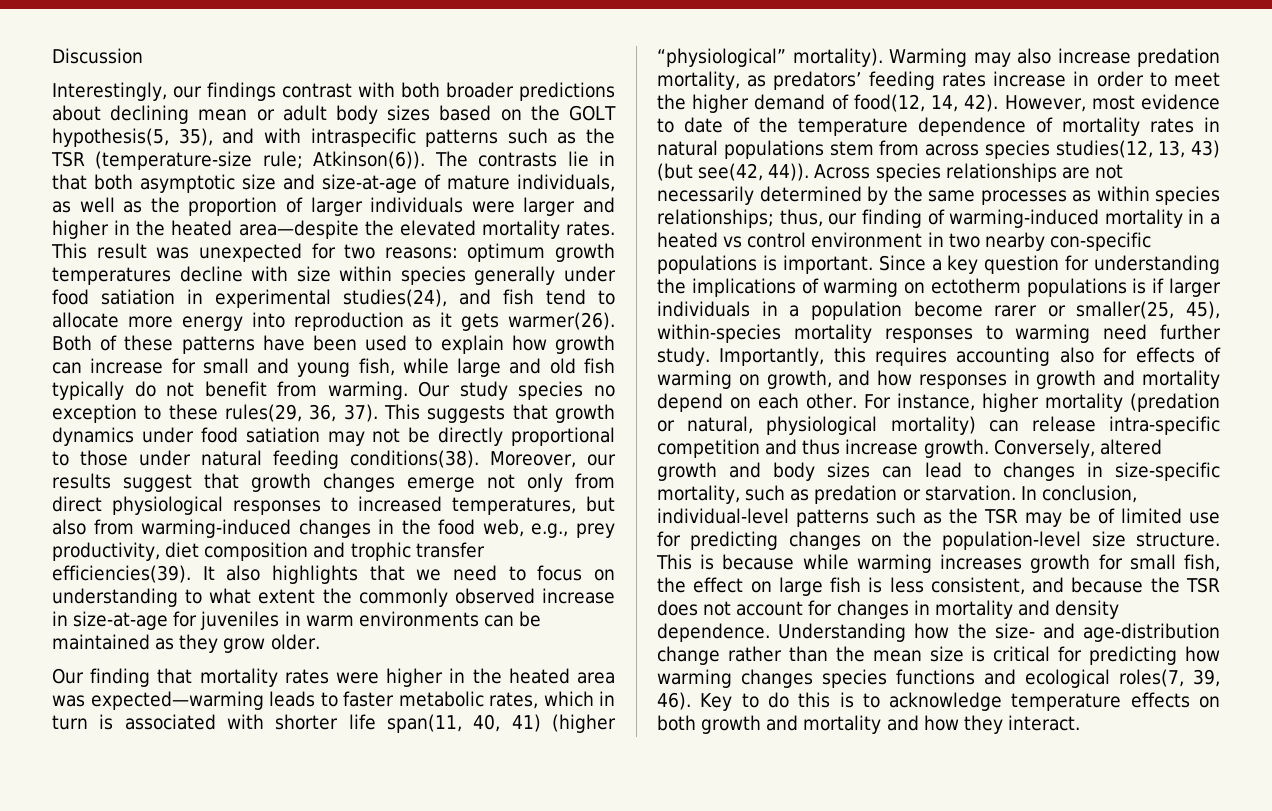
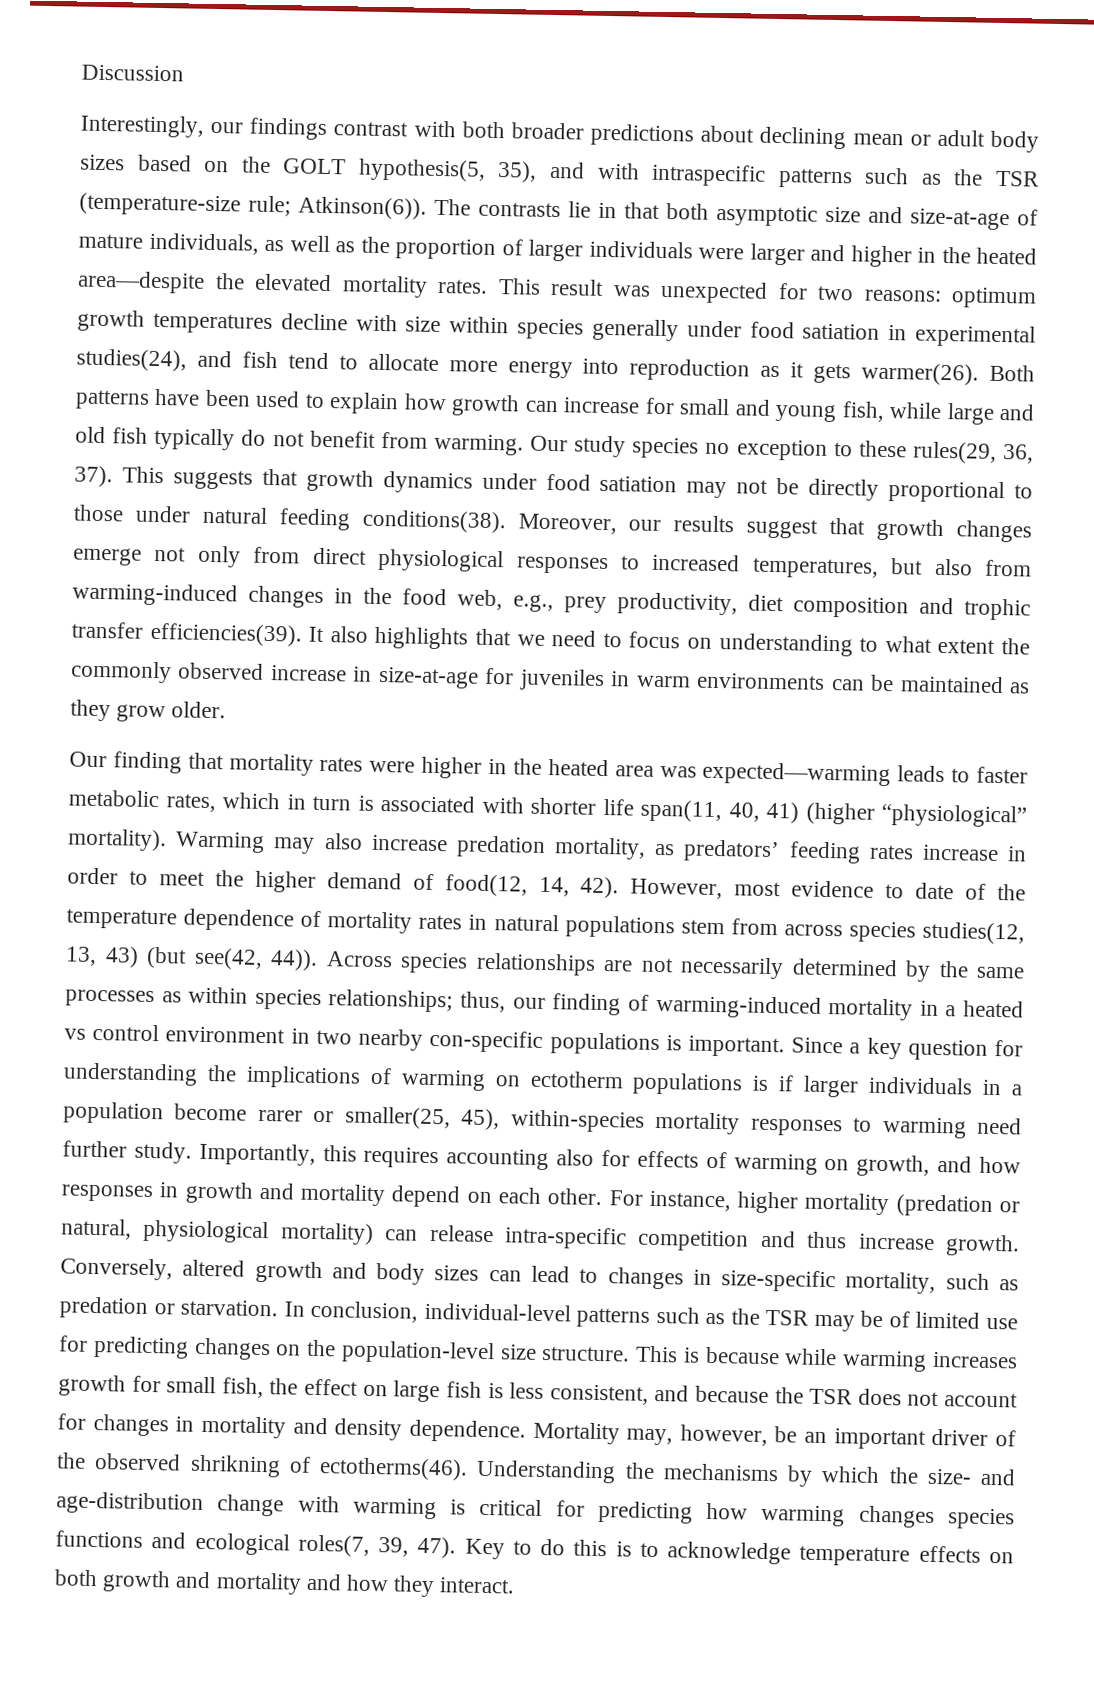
[100,335,174,351] of these -> (1036, 373) none
[778,623,950,642] Understanding how -> [532,1421,1016,1450] [56,1452,881,1487] Mortality may, however, be an important driver of the observed shrikning of ectotherms(46). Understanding the mechanisms by which
[727,646,964,662] rather than the mean size -> [297,1495,437,1520] with warming
[657,692,691,710] 46). -> [417,1536,457,1559] 47).

